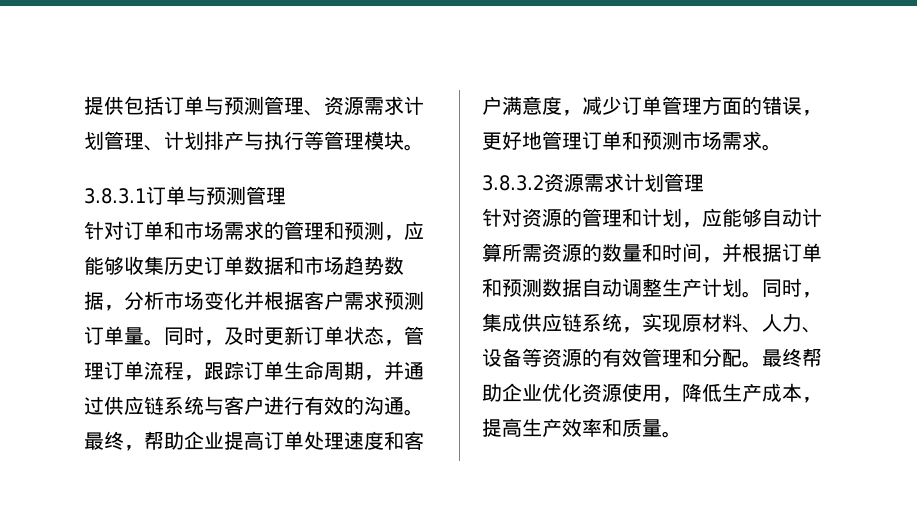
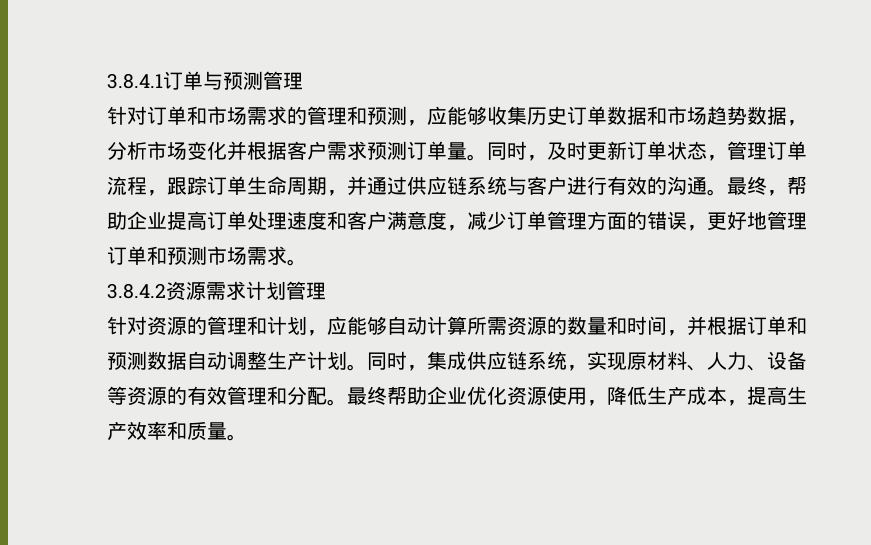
[84,96,424,116] [84,131,424,151] [84,188,146,204] 提供包括订单与预测管理、资源需求计划管理、计划排产与执行等管理模块。 // 3.8.3.1 -> [107,73,163,89] 3.8.4.1
[482,175,544,191] 3.8.3.2 -> [107,283,166,299] 3.8.4.2

